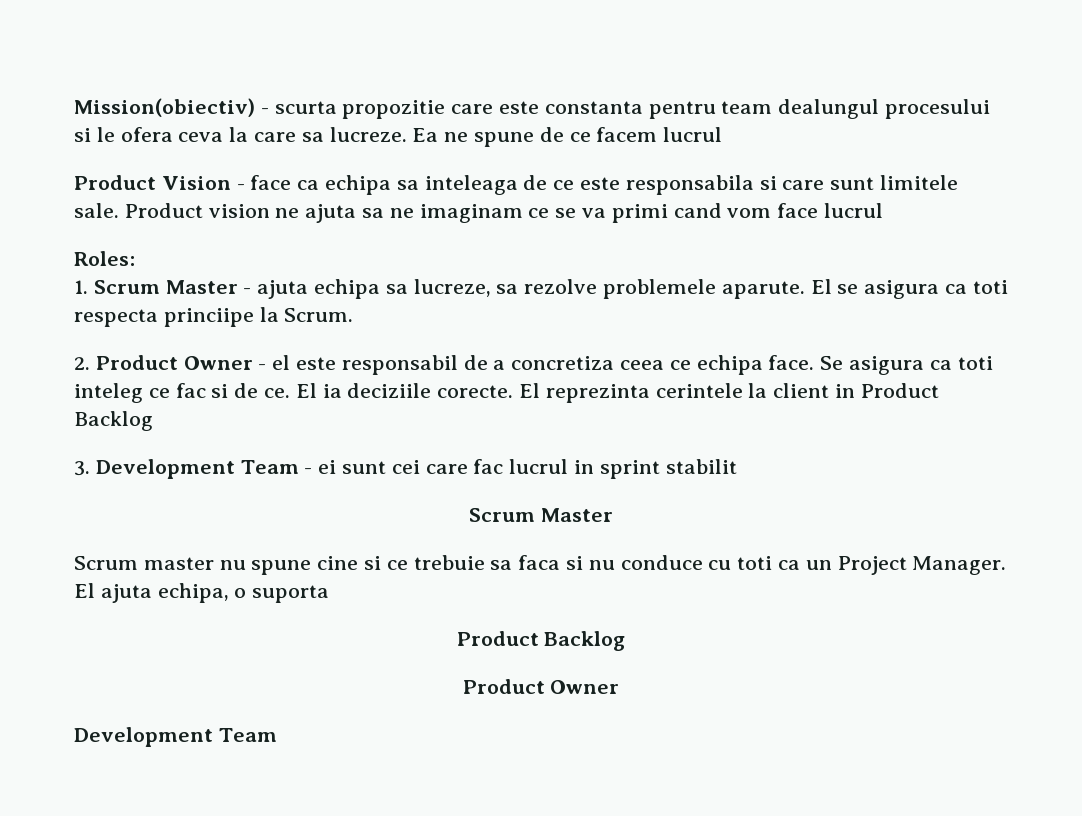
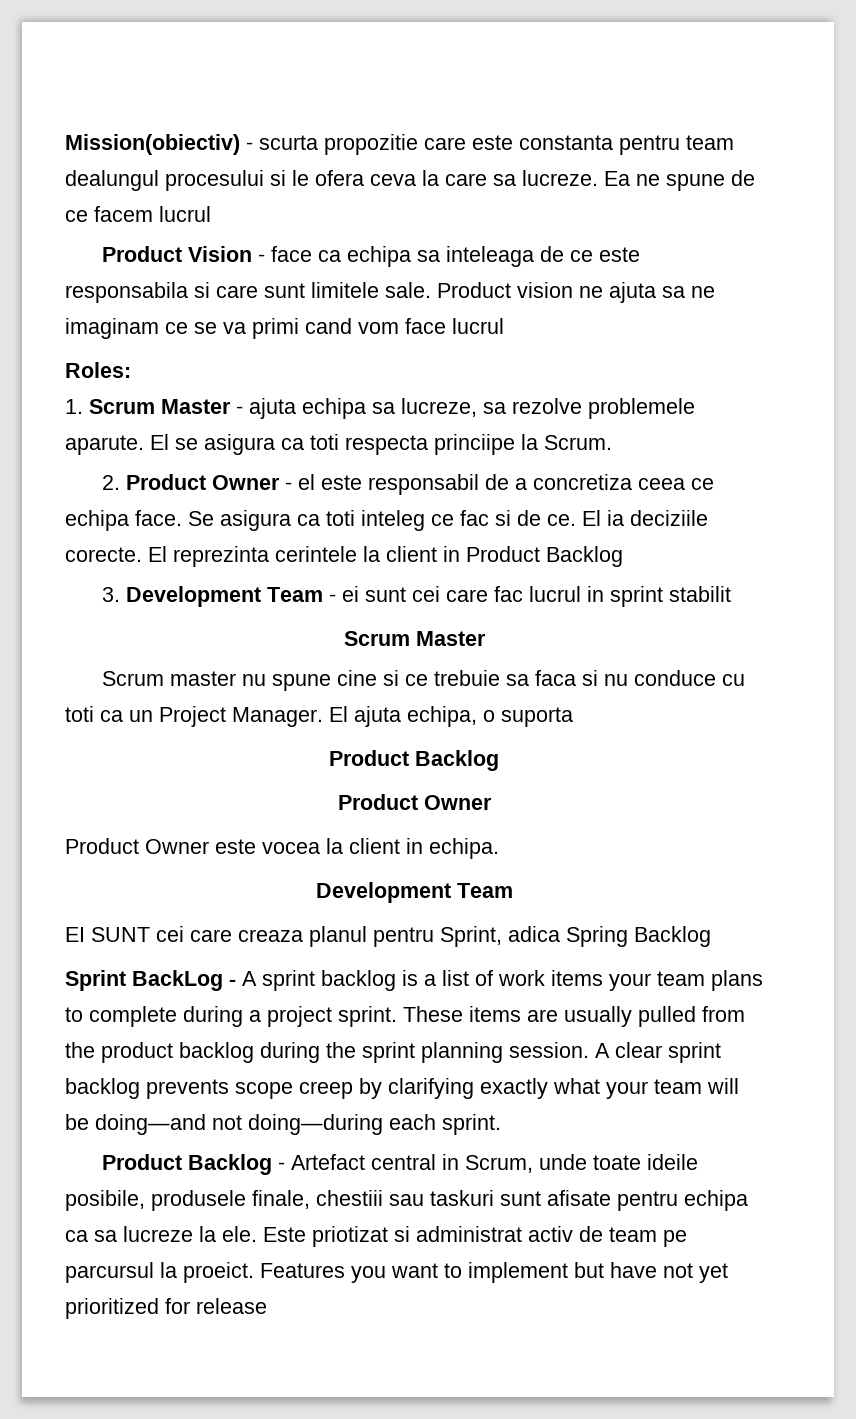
[74,727,277,747] Development Team -> [65,838,499,859] [315,882,513,903] [65,926,711,947] [65,970,763,991] [65,1006,745,1027] [65,1042,721,1063] [65,1078,739,1099] [65,1114,501,1135] [101,1154,698,1175] [65,1190,748,1211] [65,1226,687,1247] [65,1262,728,1283] [65,1298,267,1319] Product Owner este vocea la client in echipa. // Development Team // EI SUNT cei care creaza planul pentru Sprint, adica Spring Backlog // Sprint BackLog - A sprint backlog is a list of work items your team plans to complete during a project sprint. These items are usually pulled from the product backlog during the sprint planning session. A clear sprint backlog prevents scope creep by clarifying exactly what your team will be doing—and not doing—during each sprint. // Product Backlog - Artefact central in Scrum, unde toate ideile posibile, produsele finale, chestiii sau taskuri sunt afisate pentru echipa ca sa lucreze la ele. Este priotizat si administrat activ de team pe parcursul la proeict. Features you want to implement but have not yet prioritized for release

